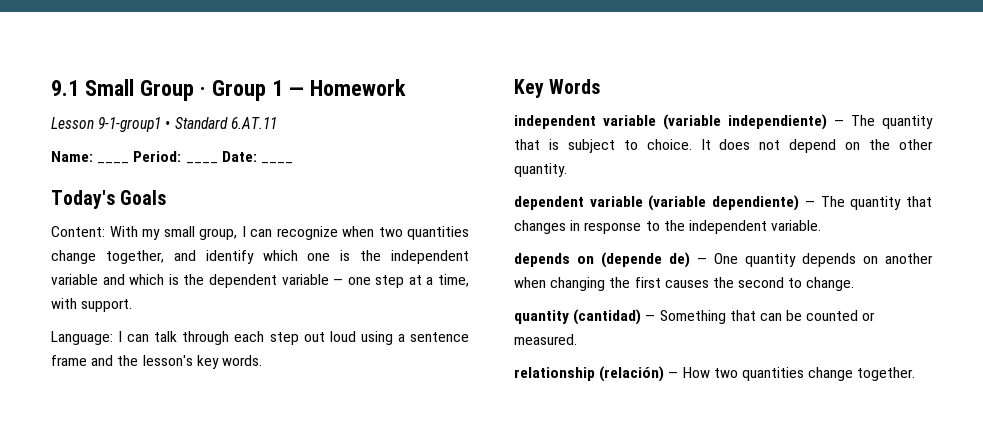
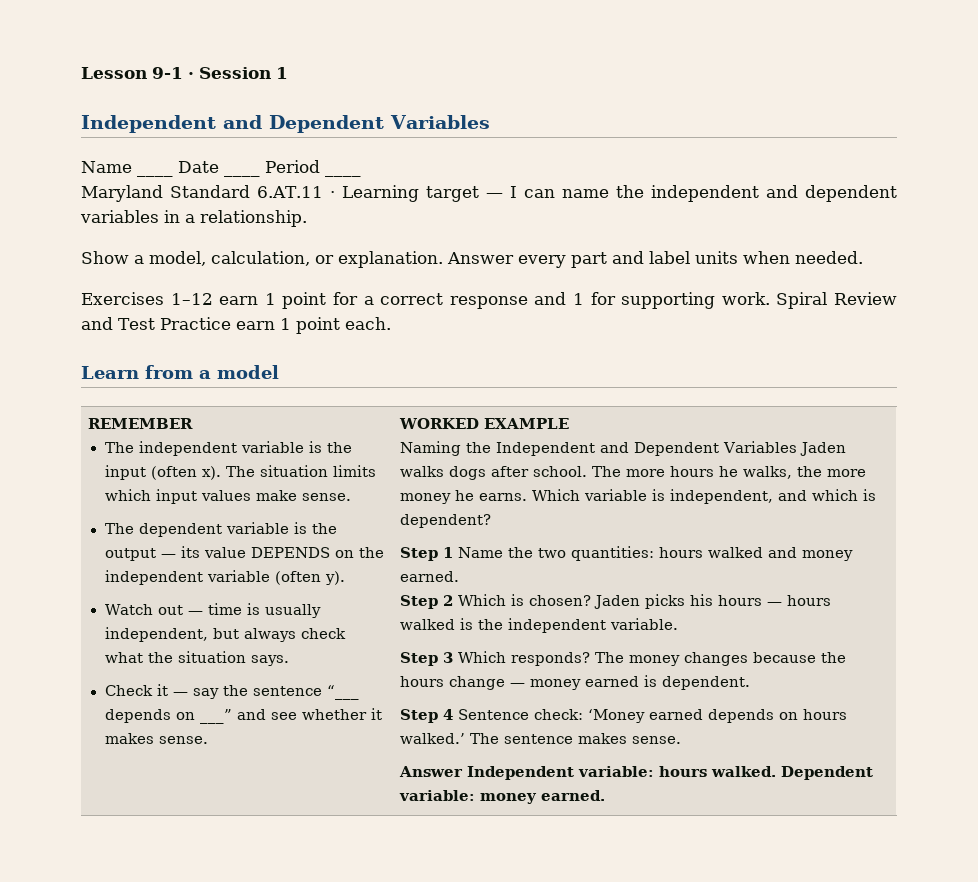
[51,79,406,101] [51,117,277,132] [51,151,93,162] [97,162,130,164] [133,151,182,162] [185,162,218,164] [221,151,257,162] [260,162,293,164] [51,190,167,209] [51,226,469,240] [51,250,469,264] [51,274,469,288] [51,298,133,312] [51,331,469,345] [51,355,262,369] [514,79,601,98] [514,114,933,130] [514,139,933,153] [514,163,567,177] [514,195,932,211] [514,220,822,234] [514,252,933,268] [514,277,855,291] [514,309,876,325] [514,334,577,345] [514,366,916,382] 9.1 Small Group · Group 1 — Homework // Lesson 9-1-group1 • Standard 6.AT.11 // Name: ____ Period: ____ Date: ____ // Today's Goals // Content: With my small group, I can recognize when two quantities change together, and identify which one is the independent variable and which is the dependent variable — one step at a time, with support. // Language: I can talk through each step out loud using a sentence frame and the lesson's key words. // Key Words // independent variable (variable independiente) — The quantity that is subject to choice. It does not depend on the other quantity. // dependent variable (variable dependiente) — The quantity that changes in response to the independent variable. // depends on (depende de) — One quantity depends on another when changing the first causes the second to change. // quantity (cantidad) — Something that can be counted or measured. // relationship (relación) — How two quantities change together. -> [81,67,288,79] [81,115,490,133] [81,161,132,173] [137,173,173,177] [178,161,219,173] [224,173,260,177] [265,160,320,173] [325,173,361,177] [81,185,897,202] [80,210,307,227] [81,251,863,268] [81,292,898,309] [81,317,391,334] [81,365,279,379] [88,418,194,429] [104,441,352,456] [104,465,376,480] [104,489,351,504] [104,522,337,537] [104,546,384,561] [104,570,345,585] [104,603,321,618] [104,627,346,642] [104,651,289,666] [104,684,359,700] [104,708,382,724] [104,733,208,744] [399,418,570,429] [400,441,847,456] [400,466,867,480] [400,489,877,504] [400,514,492,528] [400,546,854,561] [400,571,460,582] [400,594,832,609] [400,618,679,633] [400,651,847,666] [400,675,751,690] [400,709,848,723] [400,733,682,744] [399,766,874,780] [399,790,606,804] Lesson 9-1 · Session 1 // Independent and Dependent Variables // Name ____ Date ____ Period ____ // Maryland Standard 6.AT.11 · Learning target — I can name the independent and dependent variables in a relationship. // Show a model, calculation, or explanation. Answer every part and label units when needed. // Exercises 1–12 earn 1 point for a correct response and 1 for supporting work. Spiral Review and Test Practice earn 1 point each. // Learn from a model // REMEMBER // The independent variable is the input (often x). The situation limits which input values make sense. // The dependent variable is the output — its value DEPENDS on the independent variable (often y). // Watch out — time is usually independent, but always check what the situation says. // Check it — say the sentence “___ depends on ___” and see whether it makes sense. | WORKED EXAMPLE // Naming the Independent and Dependent Variables Jaden walks dogs after school. The more hours he walks, the more money he earns. Which variable is independent, and which is dependent? // Step 1 Name the two quantities: hours walked and money earned. // Step 2 Which is chosen? Jaden picks his hours — hours walked is the independent variable. // Step 3 Which responds? The money changes because the hours change — money earned is dependent. // Step 4 Sentence check: ‘Money earned depends on hours walked.’ The sentence makes sense. // Answer Independent variable: hours walked. Dependent variable: money earned.

